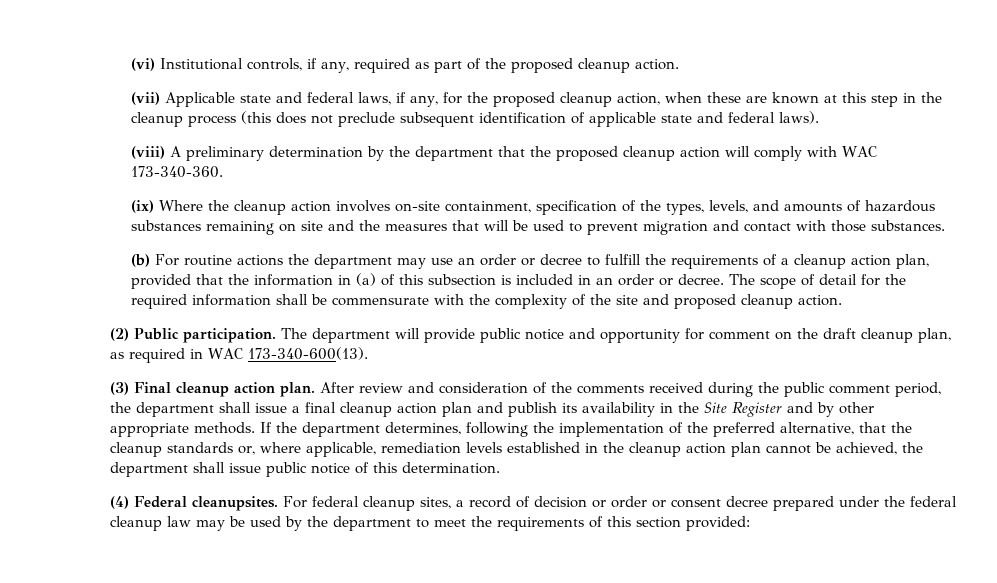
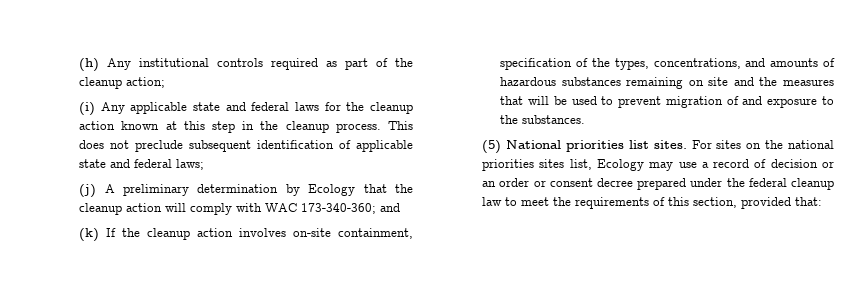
[130,58,349,73] (vi) Institutional controls, if any, -> [79,58,264,72] (h) Any institutional controls
[510,58,679,73] [130,92,767,107] proposed cleanup action. // (vii) Applicable state and federal laws, if any, for the proposed cleanup action, when these are -> [79,77,166,89] [79,102,414,116] [79,121,116,130] cleanup action; // (i) Any applicable state and federal laws for the cleanup action
[187,111,271,127] process (this -> [335,121,414,133] process. This
[778,111,819,124] [130,146,165,159] laws). // (viii) -> [176,159,205,170] [79,184,97,198] laws; // (j)
[388,146,618,161] the department that the proposed -> [308,184,413,196] Ecology that the
[130,166,223,178] [130,200,203,213] 173-340-360. // (ix) Where -> [301,203,401,214] [79,228,117,242] 173-340-360; and // (k) If
[708,200,748,213] levels, -> [653,58,741,69] concentrations,
[712,220,945,232] [130,254,929,269] [130,273,906,289] [130,294,842,309] [109,328,951,343] [109,347,368,363] [109,382,941,397] [109,402,874,417] [109,422,912,437] [109,442,923,457] [109,462,500,477] [109,496,451,511] and contact with those substances. // (b) For routine actions the department may use an order or decree to fulfill the requirements of a cleanup action plan, provided that the information in (a) of this subsection is included in an order or decree. The scope of detail for the required information shall be commensurate with the complexity of the site and proposed cleanup action. // (2) Public participation. The department will provide public notice and opportunity for comment on the draft cleanup plan, as required in WAC 173-340-600(13). // (3) Final cleanup action plan. After review and consideration of the comments received during the public comment period, the department shall issue a final cleanup action plan and publish its availability in the Site Register and by other appropriate methods. If the department determines, following the implementation of the preferred alternative, that the cleanup standards or, where applicable, remediation levels established in the cleanup action plan cannot be achieved, the department shall issue public notice of this determination. // (4) Federal cleanupsites. For federal cleanup sites, -> [726,96,835,108] [500,115,586,124] [482,140,834,154] [482,159,697,171] of and exposure to the substances. // (5) National priorities list sites. For sites on the national priorities sites list, Ecology may use
(606, 504) none -> [482,181,497,187] an
[195,516,411,531] may be used by the department -> (503, 201) none
[635,516,750,531] section provided: -> [693,197,823,209] section, provided that:

